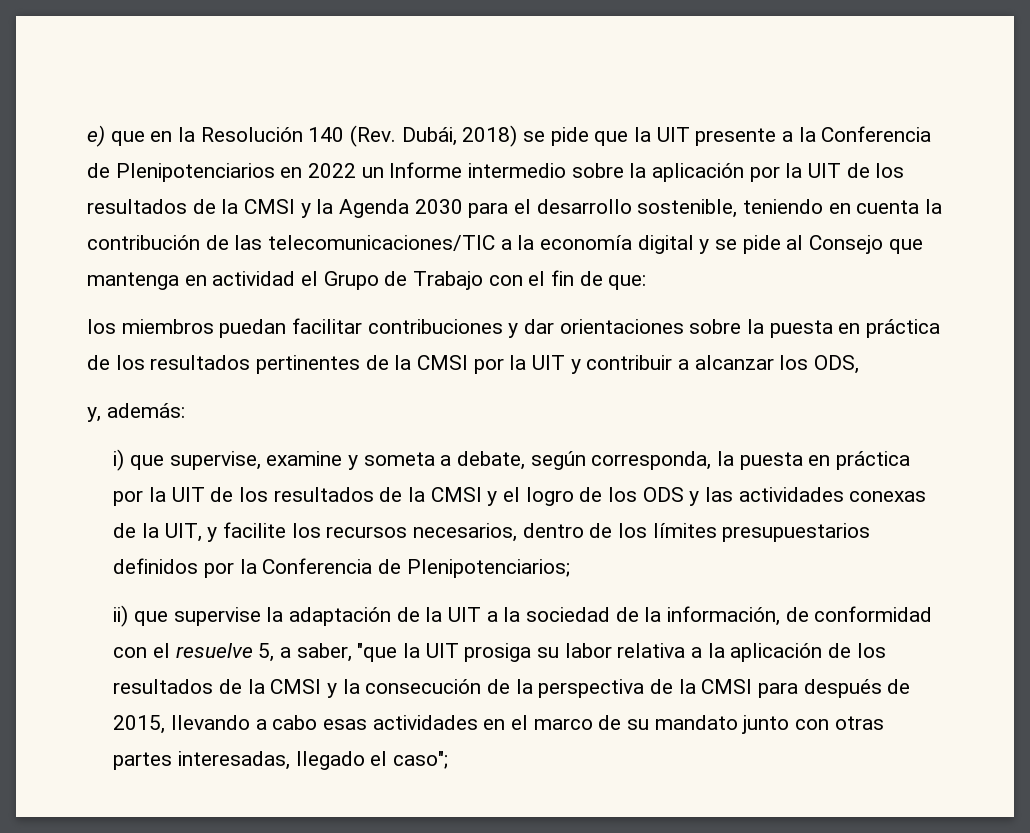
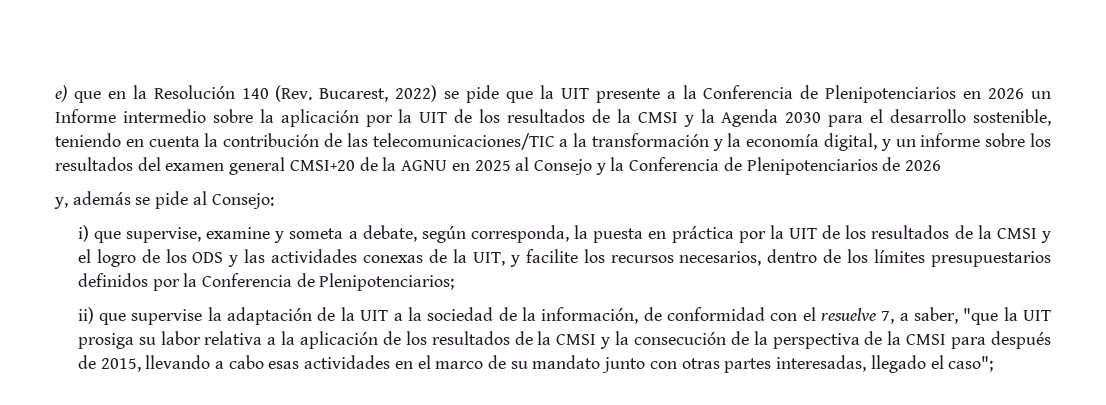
[401,125,518,147] Dubái, 2018) -> [319,85,438,102] Bucarest, 2022)
[308,163,357,178] 2022 -> [988,88,1025,99] 2026
[540,235,923,254] [87,270,647,290] [87,318,941,338] [87,355,860,374] [87,403,185,422] economía digital y se pide al Consejo que mantenga en actividad el Grupo de Trabajo con el fin de que: // los miembros puedan facilitar contribuciones y dar orientaciones sobre la puesta en práctica de los resultados pertinentes de la CMSI por la UIT y contribuir a alcanzar los ODS, // y, además: -> [591,133,1051,151] [55,157,942,175] [54,191,274,209] transformación y la economía digital, y un informe sobre los resultados del examen general CMSI+20 de la AGNU en 2025 al Consejo y la Conferencia de Plenipotenciarios de 2026 // y, además se pide al Consejo:
[258,643,275,662] 5, -> [881,311,895,324] 7,

